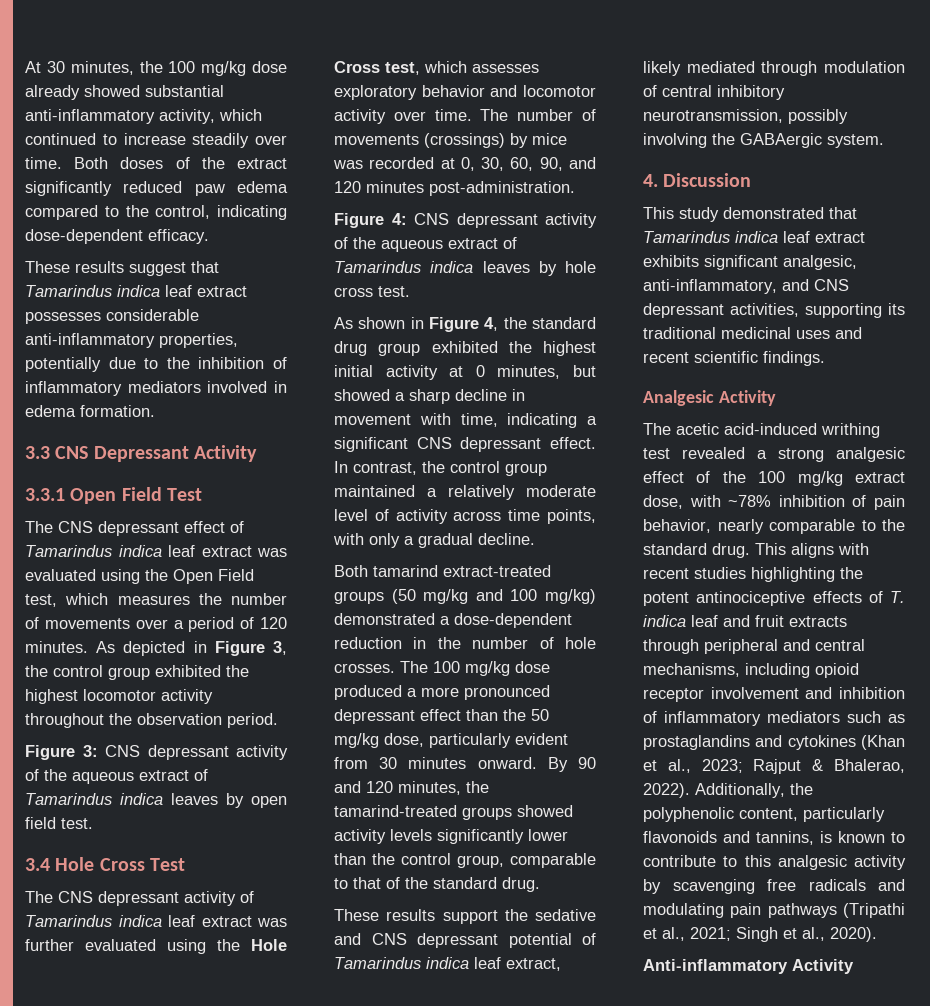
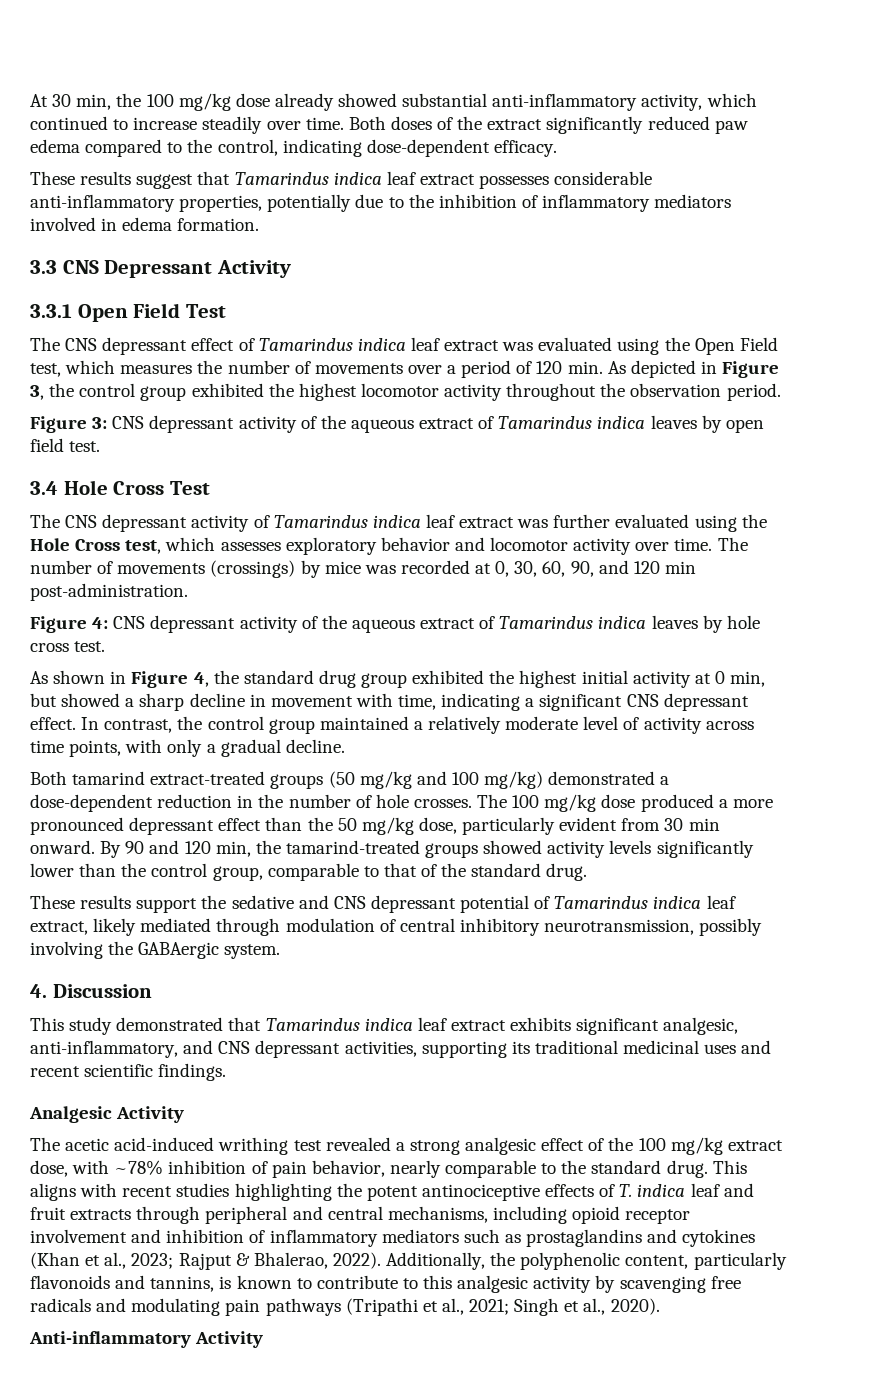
[70,61,134,75] minutes, -> [76,94,112,110] min,
[25,641,88,653] minutes. -> [567,361,603,374] min.
[366,181,424,193] minutes -> [664,561,696,574] min
[497,365,561,379] minutes, -> [730,671,766,687] min,
[408,757,467,769] minutes -> [688,818,720,831] min
[398,781,461,795] minutes, -> [215,841,251,857] min,

